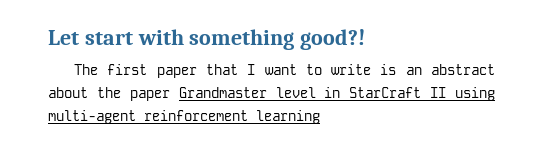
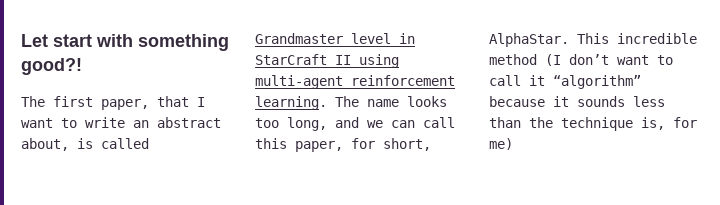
[156,67,197,78] paper -> [101,99,149,110] paper,
[380,64,397,75] is -> (125, 122) none
[48,87,170,101] about the paper -> [21,138,149,151] about, is called
[256,110,320,124] learning -> [255,96,447,110] [255,117,455,131] [255,138,431,152] [489,33,697,47] [489,54,673,66] [489,75,641,89] [489,96,665,107] [489,117,697,131] [489,138,513,150] learning. The name looks too long, and we can call this paper, for short, AlphaStar. This incredible method (I don’t want to call it “algorithm” because it sounds less than the technique is, for me)

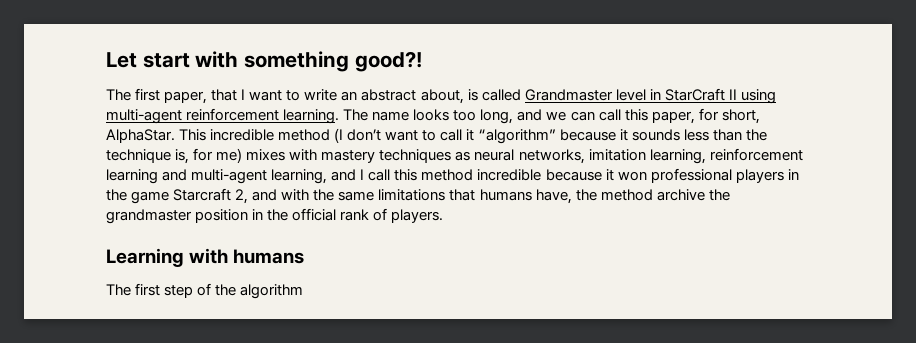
(513, 144) none -> [246,148,803,164] [106,168,799,184] [106,188,730,204] [106,208,444,224] [106,248,305,267] [106,283,304,299] mixes with mastery techniques as neural networks, imitation learning, reinforcement learning and multi-agent learning, and I call this method incredible because it won professional players in the game Starcraft 2, and with the same limitations that humans have, the method archive the grandmaster position in the official rank of players. // Learning with humans // The first step of the algorithm

